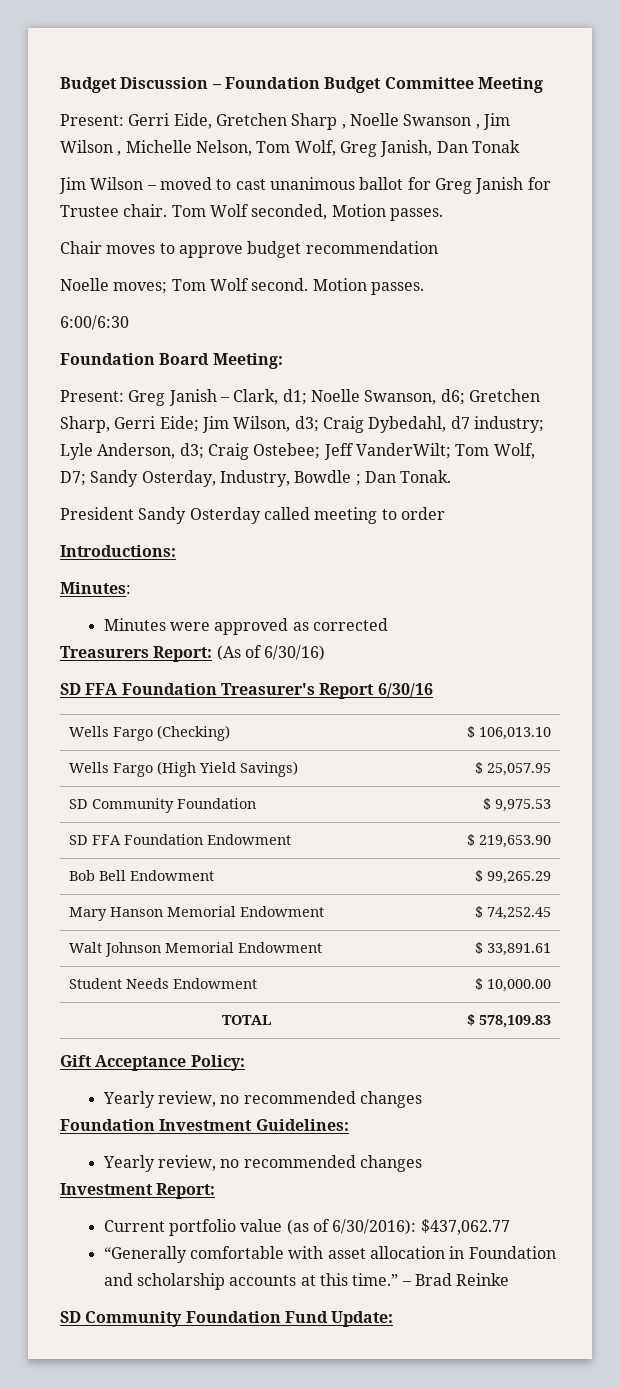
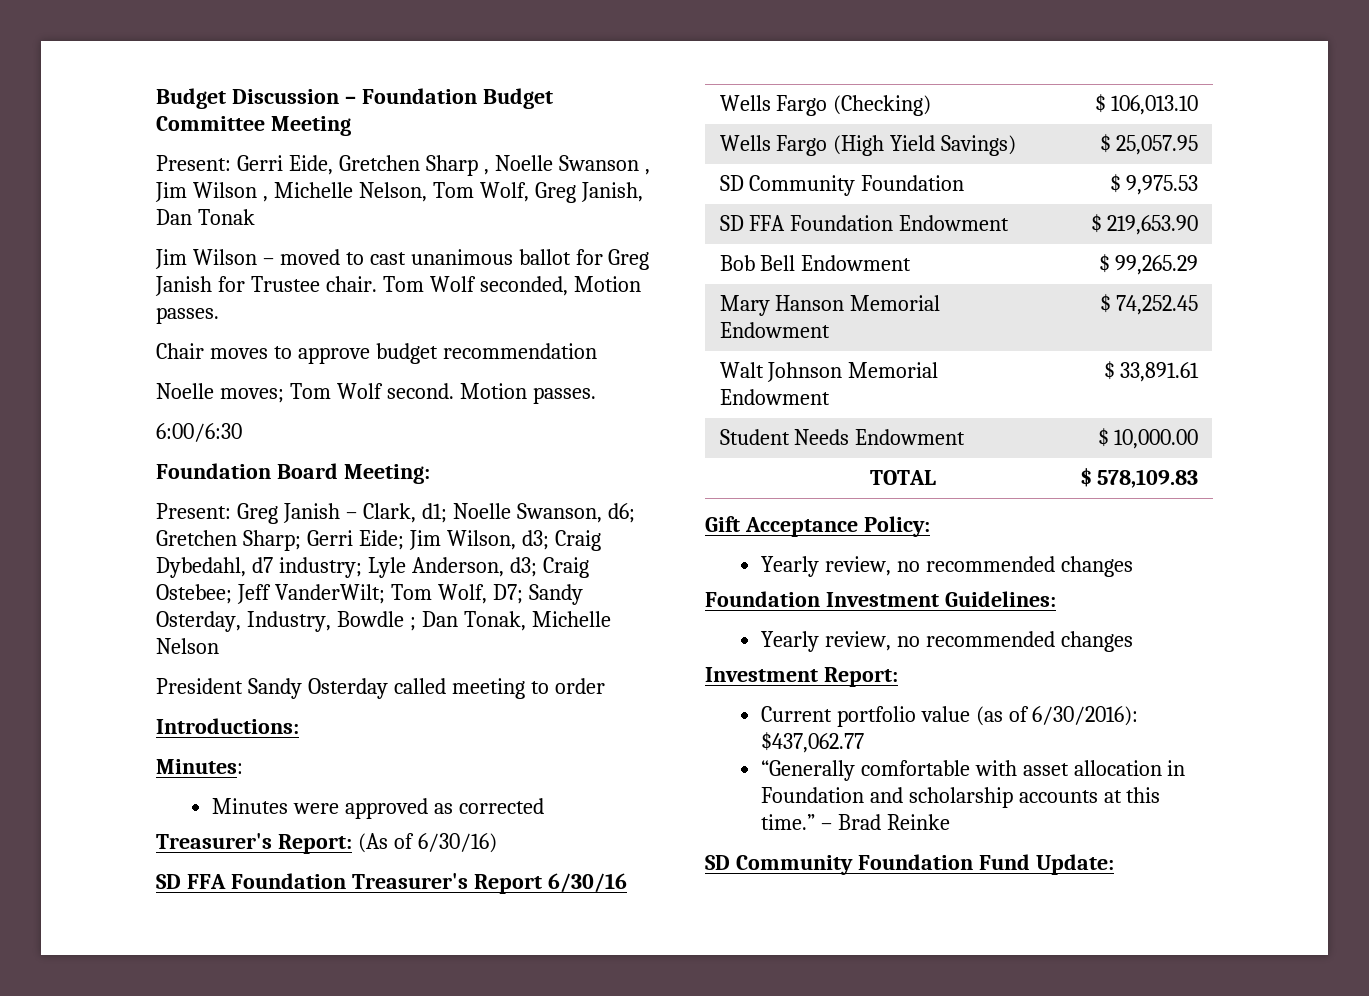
[60,416,110,433] Sharp, -> [242,530,301,551] Sharp;
[400,470,452,483] Tonak. -> [463,611,611,631] [156,638,219,654] Tonak, Michelle Nelson
[60,646,149,658] Treasurers -> [156,833,272,849] Treasurer's

